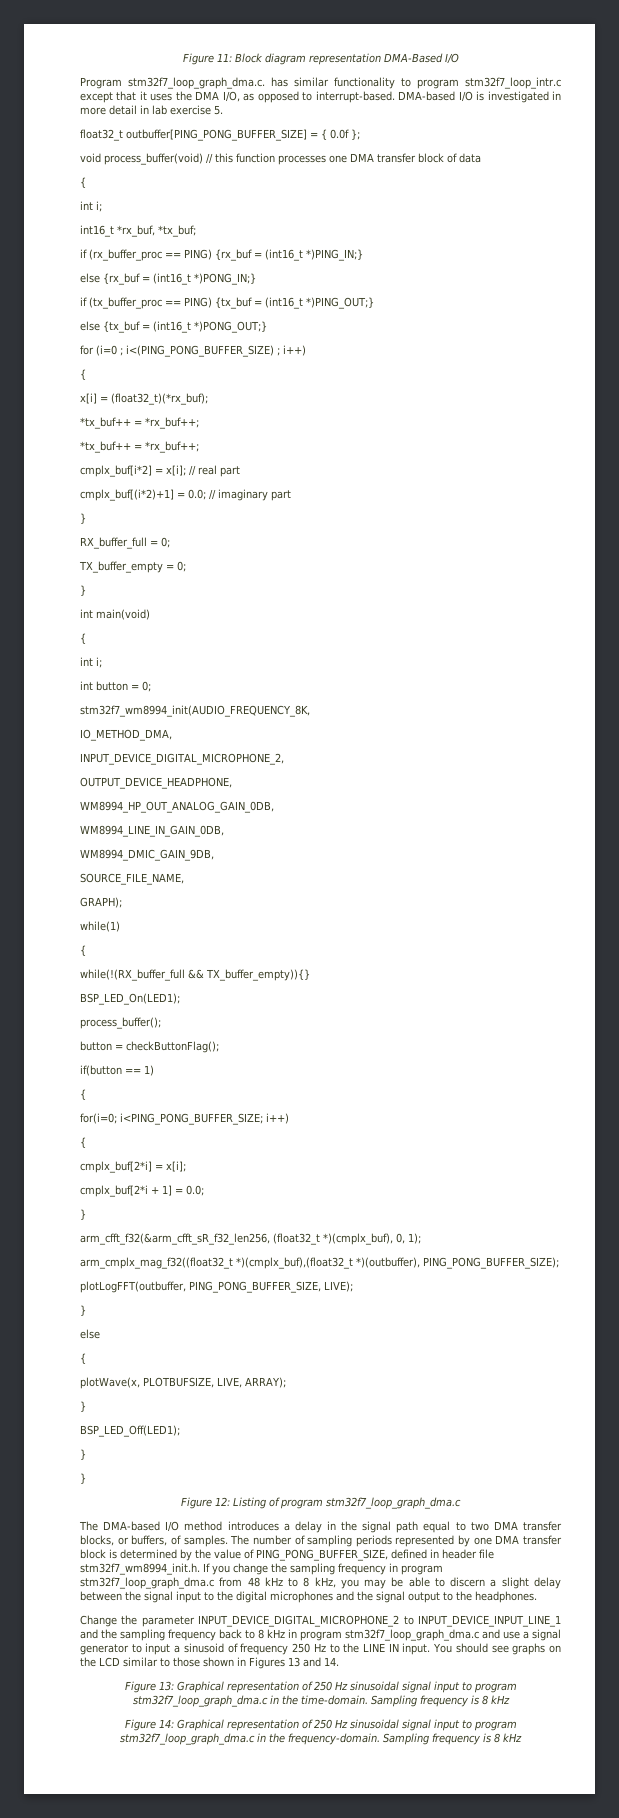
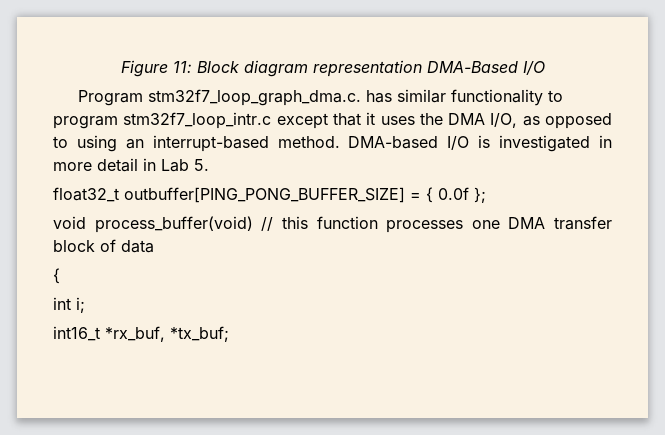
[315,91,395,103] interrupt-based. -> [76,135,340,152] using an interrupt-based method.
[152,105,211,115] lab exercise -> [161,159,189,172] Lab
[80,249,363,261] [80,273,256,285] [80,297,374,309] [80,321,267,333] [80,345,306,357] [80,369,86,380] [80,393,208,405] [80,417,199,429] [80,441,199,453] [80,465,240,477] [80,489,291,501] [80,513,86,524] [80,537,170,549] [79,561,186,573] [80,585,86,596] [80,609,150,620] [80,633,86,644] [80,657,102,668] [80,681,151,692] [80,705,310,717] [80,729,172,741] [80,753,284,765] [80,777,232,789] [80,801,274,813] [80,825,224,837] [80,849,214,861] [80,873,184,885] [80,897,122,908] [80,921,120,932] [80,945,86,956] [80,969,310,981] [80,993,180,1005] [80,1017,161,1029] [80,1041,219,1053] [80,1065,154,1076] [80,1089,86,1100] [80,1113,289,1125] [80,1137,86,1148] [80,1161,186,1173] [80,1185,204,1197] [80,1209,86,1220] [80,1233,421,1245] [80,1257,559,1269] [80,1281,353,1293] [80,1305,86,1316] [80,1329,100,1339] [80,1353,86,1364] [80,1377,286,1389] [80,1401,86,1412] [80,1425,180,1437] [80,1449,86,1460] [80,1473,86,1484] [181,1497,461,1509] [79,1521,562,1533] [80,1535,563,1547] [80,1549,494,1561] [80,1563,443,1575] [80,1577,561,1589] [80,1591,537,1603] [80,1615,561,1627] [80,1629,561,1641] [80,1643,561,1655] [80,1657,339,1669] [124,1681,517,1693] [132,1695,510,1707] [124,1719,517,1731] [120,1733,522,1745] // if (rx_buffer_proc == PING) {rx_buf = (int16_t *)PING_IN;} // else {rx_buf = (int16_t *)PONG_IN;} // if (tx_buffer_proc == PING) {tx_buf = (int16_t *)PING_OUT;} // else {tx_buf = (int16_t *)PONG_OUT;} // for (i=0 ; i<(PING_PONG_BUFFER_SIZE) ; i++) // { // x[i] = (float32_t)(*rx_buf); // *tx_buf++ = *rx_buf++; // *tx_buf++ = *rx_buf++; // cmplx_buf[i*2] = x[i]; // real part // cmplx_buf[(i*2)+1] = 0.0; // imaginary part // } // RX_buffer_full = 0; // TX_buffer_empty = 0; // } // int main(void) // { // int i; // int button = 0; // stm32f7_wm8994_init(AUDIO_FREQUENCY_8K, // IO_METHOD_DMA, // INPUT_DEVICE_DIGITAL_MICROPHONE_2, // OUTPUT_DEVICE_HEADPHONE, // WM8994_HP_OUT_ANALOG_GAIN_0DB, // WM8994_LINE_IN_GAIN_0DB, // WM8994_DMIC_GAIN_9DB, // SOURCE_FILE_NAME, // GRAPH); // while(1) // { // while(!(RX_buffer_full && TX_buffer_empty)){} // BSP_LED_On(LED1); // process_buffer(); // button = checkButtonFlag(); // if(button == 1) // { // for(i=0; i<PING_PONG_BUFFER_SIZE; i++) // { // cmplx_buf[2*i] = x[i]; // cmplx_buf[2*i + 1] = 0.0; // } // arm_cfft_f32(&arm_cfft_sR_f32_len256, (float32_t *)(cmplx_buf), 0, 1); // arm_cmplx_mag_f32((float32_t *)(cmplx_buf),(float32_t *)(outbuffer), PING_PONG_BUFFER_SIZE); // plotLogFFT(outbuffer, PING_PONG_BUFFER_SIZE, LIVE); // } // else // { // plotWave(x, PLOTBUFSIZE, LIVE, ARRAY); // } // BSP_LED_Off(LED1); // } // } // Figure 12: Listing of program stm32f7_loop_graph_dma.c // The DMA-based I/O method introduces a delay in the signal path equal to two DMA transfer blocks, or buffers, of samples. The number of sampling periods represented by one DMA transfer block is determined by the value of PING_PONG_BUFFER_SIZE, defined in header file stm32f7_wm8994_init.h. If you change the sampling frequency in program stm32f7_loop_graph_dma.c from 48 kHz to 8 kHz, you may be able to discern a slight delay between the signal input to the digital microphones and the signal output to the headphones. // Change the parameter INPUT_DEVICE_DIGITAL_MICROPHONE_2 to INPUT_DEVICE_INPUT_LINE_1 and the sampling frequency back to 8 kHz in program stm32f7_loop_graph_dma.c and use a signal generator to input a sinusoid of frequency 250 Hz to the LINE IN input. You should see graphs on the LCD similar to those shown in Figures 13 and 14. // Figure 13: Graphical representation of 250 Hz sinusoidal signal input to program stm32f7_loop_graph_dma.c in the time-domain. Sampling frequency is 8 kHz // Figure 14: Graphical representation of 250 Hz sinusoidal signal input to program stm32f7_loop_graph_dma.c in the frequency-domain. Sampling frequency is 8 kHz -> (229, 334) none

